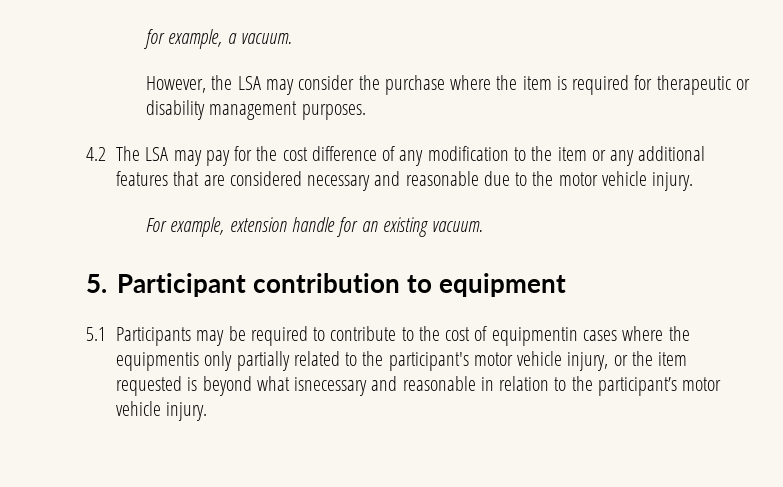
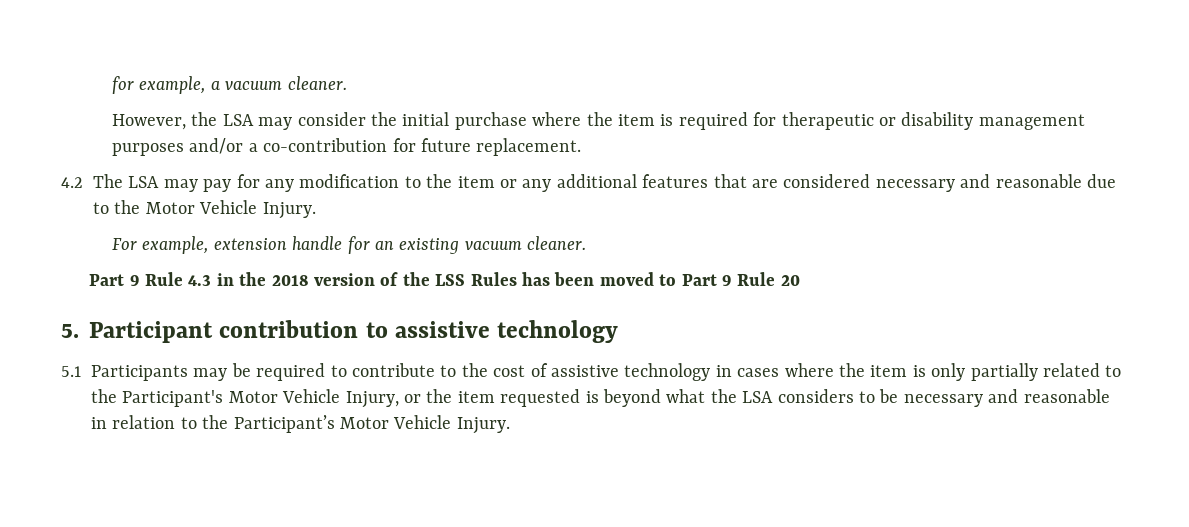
[240,33,292,44] vacuum. -> [225,76,347,90] vacuum cleaner.
(380, 82) none -> [402,112,450,126] initial
[301,104,366,120] purposes. -> [111,138,582,156] purposes and/or a co-contribution for future replacement.
[256,146,396,161] the cost difference of -> (260, 181) none
[558,171,694,191] motor vehicle injury. -> [145,200,316,219] Motor Vehicle Injury.
[432,221,484,232] vacuum. -> [464,236,587,250] [89,272,800,286] vacuum cleaner. // Part 9 Rule 4.3 in the 2018 version of the LSS Rules has been moved to Part 9 Rule 20
[438,273,566,297] equipment -> [394,320,619,343] assistive technology
[491,327,578,346] equipmentin -> [550,363,732,381] assistive technology in
[116,352,200,371] equipmentis -> [870,365,926,377] item is
[388,351,609,371] participant's motor vehicle injury, -> [122,389,399,408] Participant's Motor Vehicle Injury,
[294,377,368,396] isnecessary -> [710,389,983,407] the LSA considers to be necessary
[598,377,722,396] [116,401,208,421] participant’s motor vehicle injury. -> [233,415,510,434] Participant’s Motor Vehicle Injury.

